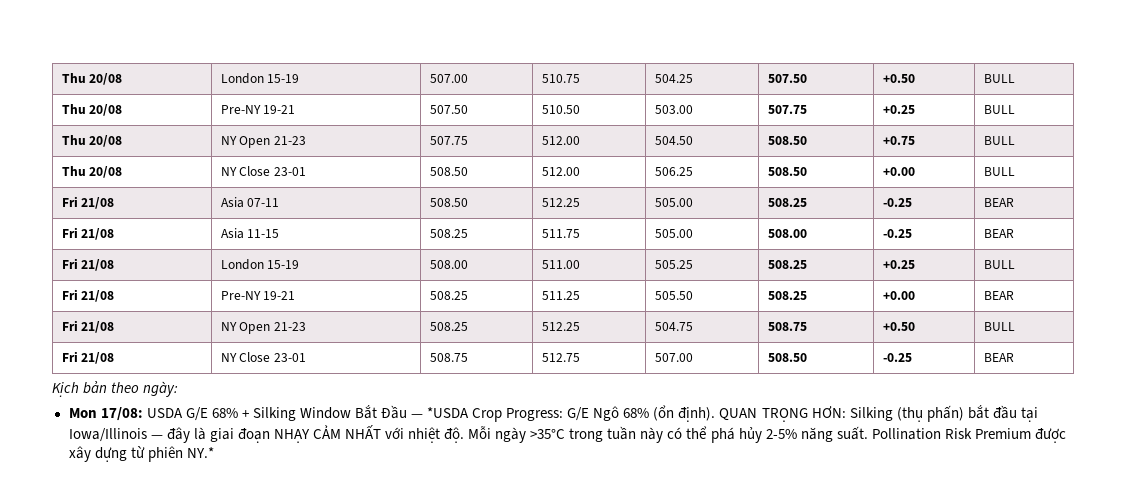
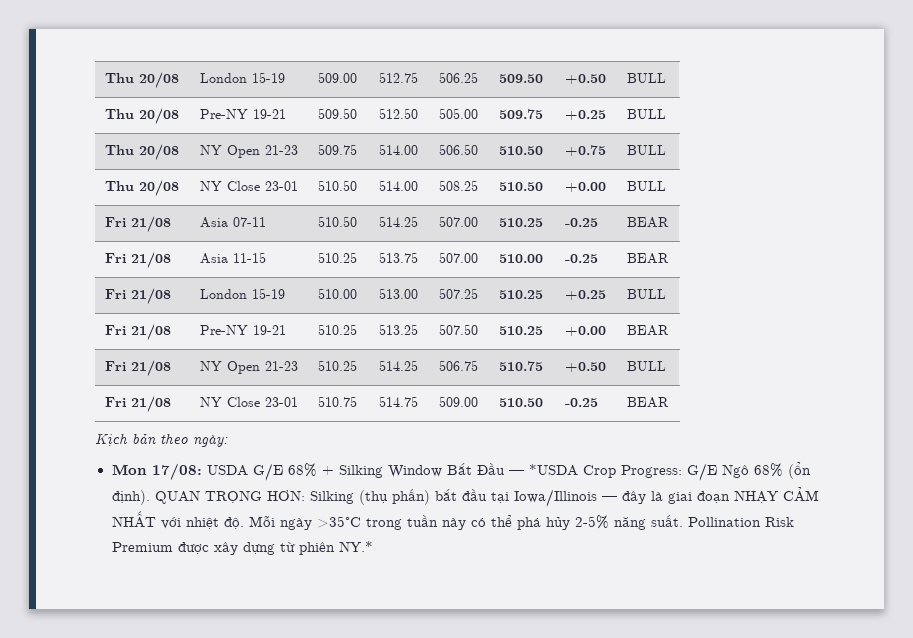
[429,74,468,83] [541,74,580,83] [654,74,693,83] [767,74,807,83] 507.00 | 510.75 | 504.25 | 507.50 -> [318,72,358,83] [379,72,419,83] [439,72,479,83] [499,74,544,83] 509.00 | 512.75 | 506.25 | 509.50
[429,105,468,114] [541,105,580,114] [654,105,693,114] [767,105,807,114] 507.50 | 510.50 | 503.00 | 507.75 -> [318,108,358,119] [379,108,419,119] [439,108,479,119] [499,109,544,119] 509.50 | 512.50 | 505.00 | 509.75
[429,136,468,145] [541,136,580,145] [654,136,693,145] [767,136,807,145] 507.75 | 512.00 | 504.50 | 508.50 -> [318,144,358,155] [379,144,419,155] [439,144,479,155] [499,146,544,155] 509.75 | 514.00 | 506.50 | 510.50
[429,167,468,176] [541,167,580,176] [654,167,693,176] [767,167,807,176] 508.50 | 512.00 | 506.25 | 508.50 -> [318,180,358,191] [379,180,419,191] [439,180,479,191] [499,182,544,191] 510.50 | 514.00 | 508.25 | 510.50
[429,198,468,207] [541,198,580,207] [654,198,693,207] [767,198,807,207] 508.50 | 512.25 | 505.00 | 508.25 -> [318,216,358,227] [379,216,419,227] [439,216,479,227] [499,218,544,227] 510.50 | 514.25 | 507.00 | 510.25
[429,229,468,238] [541,229,580,238] [654,229,693,238] [767,229,807,238] 508.25 | 511.75 | 505.00 | 508.00 -> [318,252,358,263] [379,252,419,263] [439,252,479,263] [499,254,544,263] 510.25 | 513.75 | 507.00 | 510.00
[429,260,468,269] [541,260,580,269] [654,260,693,269] [767,260,807,269] 508.00 | 511.00 | 505.25 | 508.25 -> [318,288,358,299] [379,288,419,299] [439,288,479,299] [499,290,544,299] 510.00 | 513.00 | 507.25 | 510.25
[429,291,468,300] [541,291,580,300] [654,291,693,300] [767,291,807,300] 508.25 | 511.25 | 505.50 | 508.25 -> [318,324,358,335] [379,324,419,335] [439,324,479,335] [499,326,544,335] 510.25 | 513.25 | 507.50 | 510.25
[429,322,468,331] [541,322,580,331] [654,322,693,331] [767,322,807,331] 508.25 | 512.25 | 504.75 | 508.75 -> [318,360,358,371] [379,360,419,371] [439,360,479,371] [499,361,544,371] 510.25 | 514.25 | 506.75 | 510.75
[429,353,468,362] [541,353,580,362] [654,353,693,362] [767,353,807,362] 508.75 | 512.75 | 507.00 | 508.50 -> [318,396,358,407] [379,396,419,407] [439,396,479,407] [499,398,544,407] 510.75 | 514.75 | 509.00 | 510.50

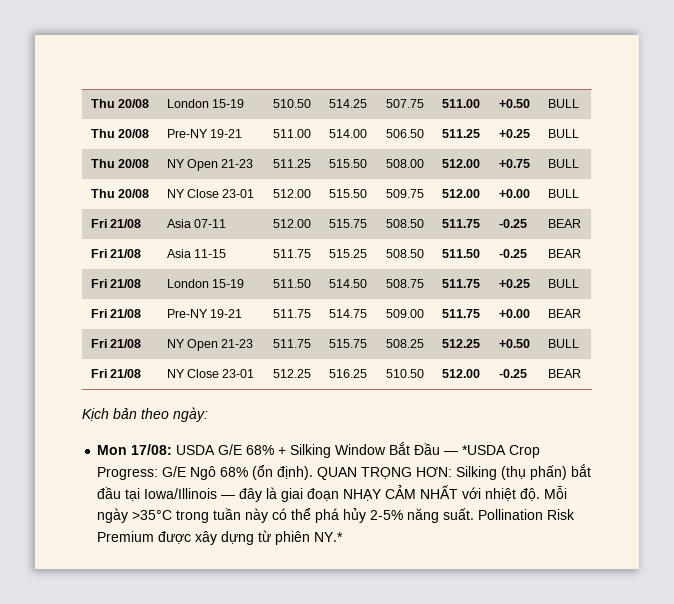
[318,72,358,83] [379,72,419,83] [439,72,479,83] [499,74,544,83] 509.00 | 512.75 | 506.25 | 509.50 -> [272,99,311,108] [328,99,367,108] [385,99,424,108] [441,99,480,108] 510.50 | 514.25 | 507.75 | 511.00
[318,108,358,119] [379,108,419,119] [439,108,479,119] [499,109,544,119] 509.50 | 512.50 | 505.00 | 509.75 -> [272,129,311,138] [328,129,367,138] [385,129,424,138] [441,129,480,138] 511.00 | 514.00 | 506.50 | 511.25
[318,144,358,155] [379,144,419,155] [439,144,479,155] [499,146,544,155] 509.75 | 514.00 | 506.50 | 510.50 -> [272,159,311,168] [328,159,367,168] [385,159,424,168] [441,159,480,168] 511.25 | 515.50 | 508.00 | 512.00
[318,180,358,191] [379,180,419,191] [439,180,479,191] [499,182,544,191] 510.50 | 514.00 | 508.25 | 510.50 -> [272,189,311,198] [328,189,367,198] [385,189,424,198] [441,189,480,198] 512.00 | 515.50 | 509.75 | 512.00
[318,216,358,227] [379,216,419,227] [439,216,479,227] [499,218,544,227] 510.50 | 514.25 | 507.00 | 510.25 -> [272,219,311,228] [328,219,367,228] [385,219,424,228] [441,219,480,228] 512.00 | 515.75 | 508.50 | 511.75
[318,252,358,263] [379,252,419,263] [439,252,479,263] [499,254,544,263] 510.25 | 513.75 | 507.00 | 510.00 -> [272,249,311,258] [328,249,367,258] [385,249,424,258] [441,249,480,258] 511.75 | 515.25 | 508.50 | 511.50
[318,288,358,299] [379,288,419,299] [439,288,479,299] [499,290,544,299] 510.00 | 513.00 | 507.25 | 510.25 -> [272,279,311,288] [328,279,367,288] [385,279,424,288] [441,279,480,288] 511.50 | 514.50 | 508.75 | 511.75
[318,324,358,335] [379,324,419,335] [439,324,479,335] [499,326,544,335] 510.25 | 513.25 | 507.50 | 510.25 -> [272,309,311,318] [328,309,367,318] [385,309,424,318] [441,309,480,318] 511.75 | 514.75 | 509.00 | 511.75
[318,360,358,371] [379,360,419,371] [439,360,479,371] [499,361,544,371] 510.25 | 514.25 | 506.75 | 510.75 -> [272,339,311,348] [328,339,367,348] [385,339,424,348] [441,339,480,348] 511.75 | 515.75 | 508.25 | 512.25
[318,396,358,407] [379,396,419,407] [439,396,479,407] [499,398,544,407] 510.75 | 514.75 | 509.00 | 510.50 -> [272,369,311,378] [328,369,367,378] [385,369,424,378] [441,369,480,378] 512.25 | 516.25 | 510.50 | 512.00

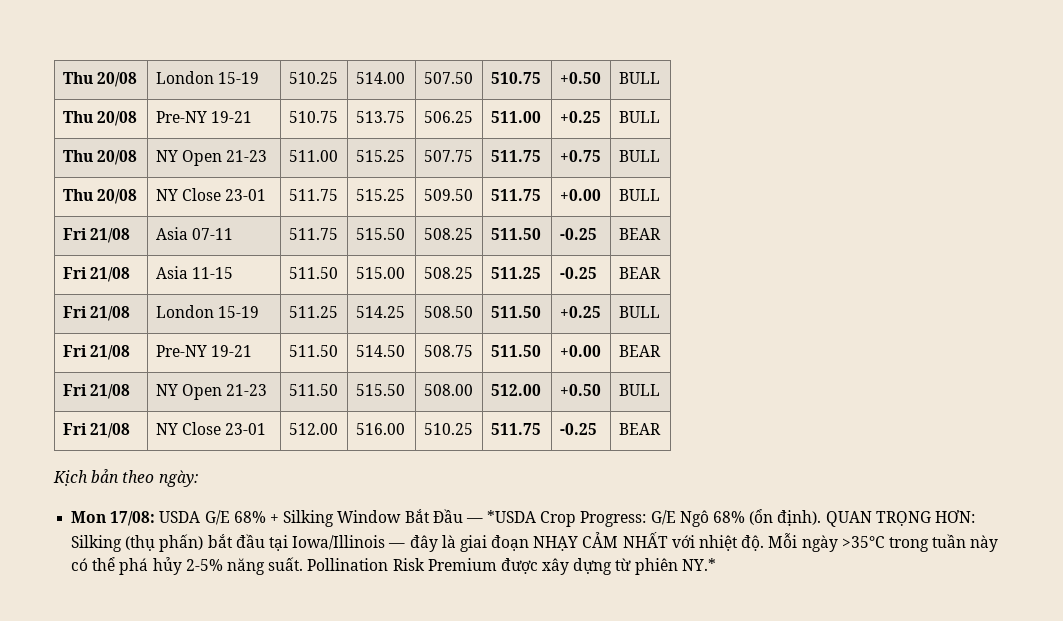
[272,99,311,108] [328,99,367,108] [385,99,424,108] [441,99,480,108] 510.50 | 514.25 | 507.75 | 511.00 -> [288,72,338,84] [355,72,405,84] [423,72,473,84] [490,72,541,84] 510.25 | 514.00 | 507.50 | 510.75
[272,129,311,138] [328,129,367,138] [385,129,424,138] [441,129,480,138] 511.00 | 514.00 | 506.50 | 511.25 -> [288,111,338,123] [355,111,405,123] [423,111,473,123] [490,111,541,123] 510.75 | 513.75 | 506.25 | 511.00
[272,159,311,168] [328,159,367,168] [385,159,424,168] [441,159,480,168] 511.25 | 515.50 | 508.00 | 512.00 -> [288,150,338,162] [355,150,405,162] [423,150,473,162] [490,150,541,162] 511.00 | 515.25 | 507.75 | 511.75
[272,189,311,198] [328,189,367,198] [385,189,424,198] [441,189,480,198] 512.00 | 515.50 | 509.75 | 512.00 -> [288,189,338,201] [355,189,405,201] [423,189,473,201] [490,189,541,201] 511.75 | 515.25 | 509.50 | 511.75
[272,219,311,228] [328,219,367,228] [385,219,424,228] [441,219,480,228] 512.00 | 515.75 | 508.50 | 511.75 -> [288,228,338,240] [355,228,405,240] [423,228,473,240] [490,228,541,240] 511.75 | 515.50 | 508.25 | 511.50
[272,249,311,258] [328,249,367,258] [385,249,424,258] [441,249,480,258] 511.75 | 515.25 | 508.50 | 511.50 -> [288,267,338,279] [355,267,405,279] [423,267,473,279] [490,267,541,279] 511.50 | 515.00 | 508.25 | 511.25
[272,279,311,288] [328,279,367,288] [385,279,424,288] [441,279,480,288] 511.50 | 514.50 | 508.75 | 511.75 -> [288,306,338,318] [355,306,405,318] [423,306,473,318] [490,306,541,318] 511.25 | 514.25 | 508.50 | 511.50
[272,309,311,318] [328,309,367,318] [385,309,424,318] [441,309,480,318] 511.75 | 514.75 | 509.00 | 511.75 -> [288,345,338,357] [355,345,405,357] [423,345,473,357] [490,345,541,357] 511.50 | 514.50 | 508.75 | 511.50
[272,339,311,348] [328,339,367,348] [385,339,424,348] [441,339,480,348] 511.75 | 515.75 | 508.25 | 512.25 -> [288,384,338,396] [355,384,405,396] [423,384,473,396] [490,384,541,396] 511.50 | 515.50 | 508.00 | 512.00
[272,369,311,378] [328,369,367,378] [385,369,424,378] [441,369,480,378] 512.25 | 516.25 | 510.50 | 512.00 -> [288,423,338,435] [355,423,405,435] [423,423,473,435] [490,423,541,435] 512.00 | 516.00 | 510.25 | 511.75

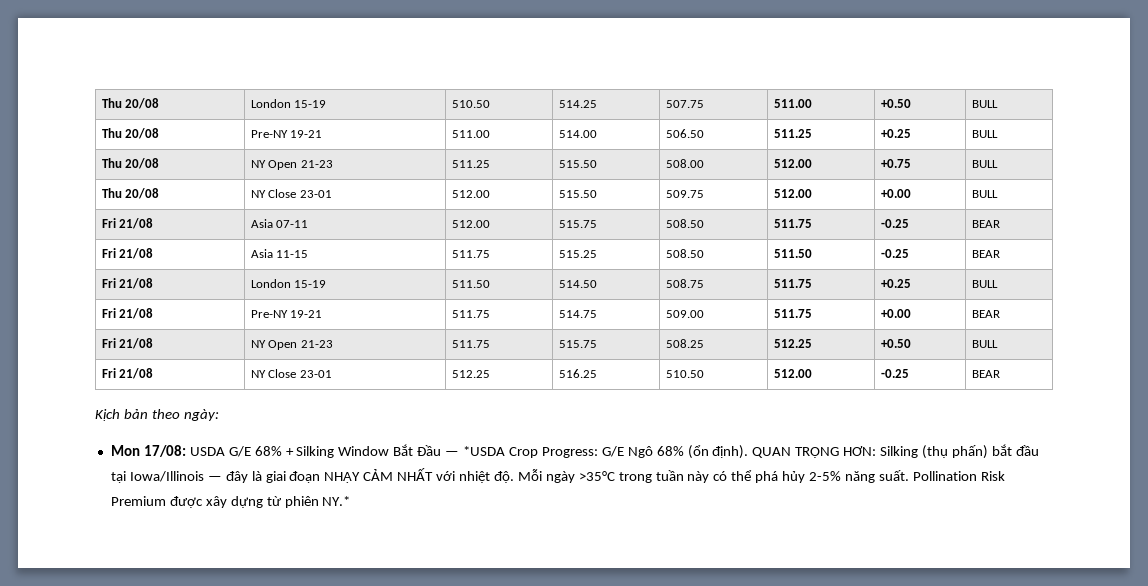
[288,72,338,84] [355,72,405,84] [423,72,473,84] [490,72,541,84] 510.25 | 514.00 | 507.50 | 510.75 -> [451,100,490,108] [558,100,597,108] [665,100,704,108] [773,99,812,108] 510.50 | 514.25 | 507.75 | 511.00
[288,111,338,123] [355,111,405,123] [423,111,473,123] [490,111,541,123] 510.75 | 513.75 | 506.25 | 511.00 -> [451,130,490,138] [558,130,597,138] [665,129,704,138] [773,129,812,138] 511.00 | 514.00 | 506.50 | 511.25
[288,150,338,162] [355,150,405,162] [423,150,473,162] [490,150,541,162] 511.00 | 515.25 | 507.75 | 511.75 -> [451,160,490,168] [558,160,597,168] [665,159,704,168] [773,159,812,168] 511.25 | 515.50 | 508.00 | 512.00
[288,189,338,201] [355,189,405,201] [423,189,473,201] [490,189,541,201] 511.75 | 515.25 | 509.50 | 511.75 -> [451,190,490,198] [558,190,597,198] [665,190,704,198] [773,189,812,198] 512.00 | 515.50 | 509.75 | 512.00
[288,228,338,240] [355,228,405,240] [423,228,473,240] [490,228,541,240] 511.75 | 515.50 | 508.25 | 511.50 -> [451,220,490,228] [558,220,597,228] [665,219,704,228] [773,219,812,228] 512.00 | 515.75 | 508.50 | 511.75
[288,267,338,279] [355,267,405,279] [423,267,473,279] [490,267,541,279] 511.50 | 515.00 | 508.25 | 511.25 -> [451,250,490,258] [558,250,597,258] [665,249,704,258] [773,249,812,258] 511.75 | 515.25 | 508.50 | 511.50
[288,306,338,318] [355,306,405,318] [423,306,473,318] [490,306,541,318] 511.25 | 514.25 | 508.50 | 511.50 -> [451,280,490,288] [558,280,597,288] [665,279,704,288] [773,279,812,288] 511.50 | 514.50 | 508.75 | 511.75
[288,345,338,357] [355,345,405,357] [423,345,473,357] [490,345,541,357] 511.50 | 514.50 | 508.75 | 511.50 -> [451,310,490,318] [558,310,597,318] [665,310,704,318] [773,309,812,318] 511.75 | 514.75 | 509.00 | 511.75
[288,384,338,396] [355,384,405,396] [423,384,473,396] [490,384,541,396] 511.50 | 515.50 | 508.00 | 512.00 -> [451,340,490,348] [558,340,597,348] [665,339,704,348] [773,339,812,348] 511.75 | 515.75 | 508.25 | 512.25
[288,423,338,435] [355,423,405,435] [423,423,473,435] [490,423,541,435] 512.00 | 516.00 | 510.25 | 511.75 -> [451,370,490,378] [558,369,597,378] [665,370,704,378] [773,369,812,378] 512.25 | 516.25 | 510.50 | 512.00

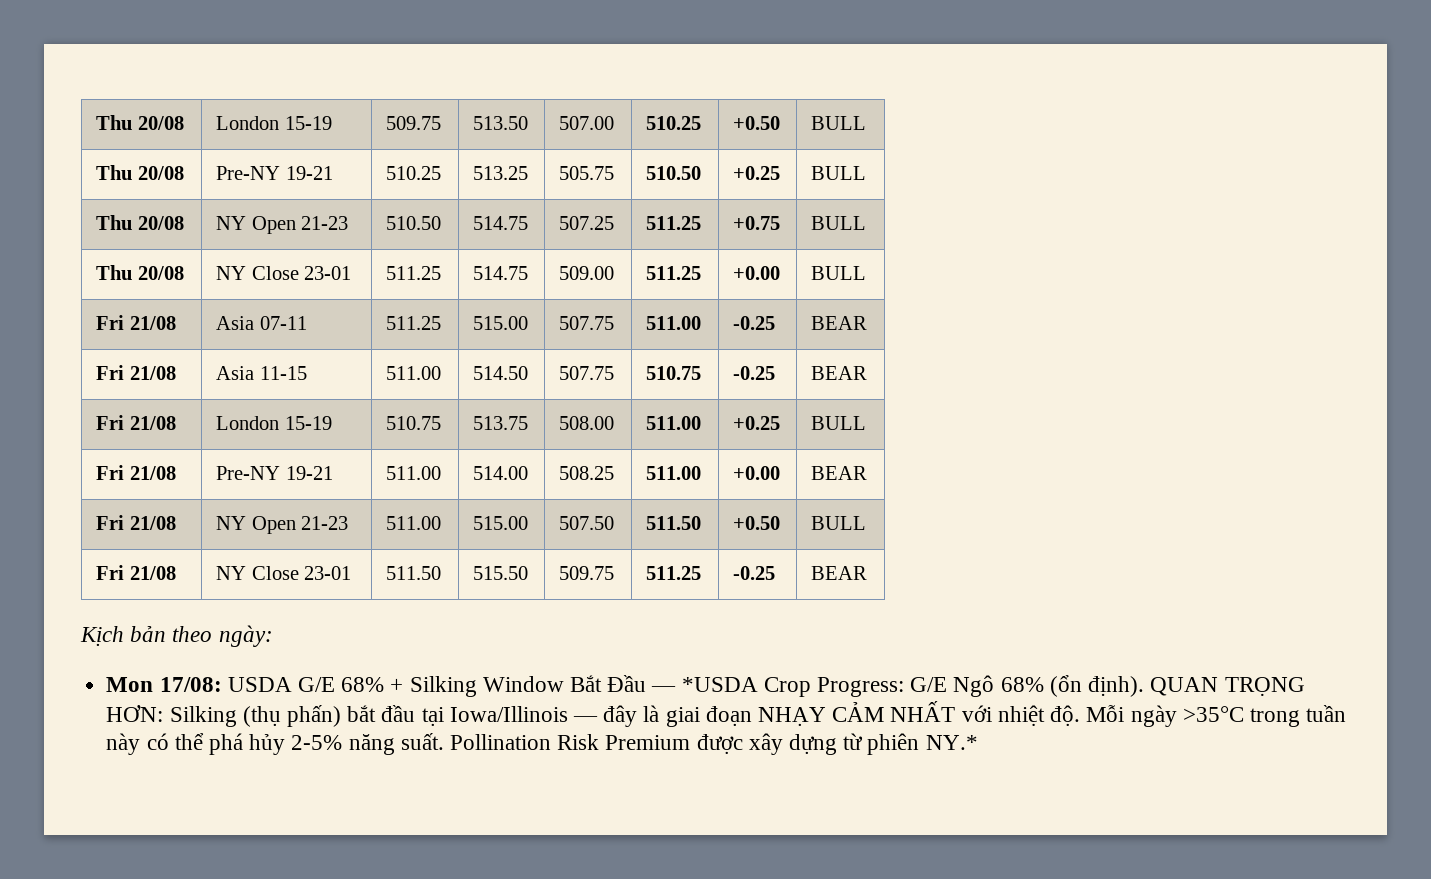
[451,100,490,108] [558,100,597,108] [665,100,704,108] [773,99,812,108] 510.50 | 514.25 | 507.75 | 511.00 -> [386,116,442,130] [473,116,529,130] [559,116,615,130] [646,116,702,130] 509.75 | 513.50 | 507.00 | 510.25
[451,130,490,138] [558,130,597,138] [665,129,704,138] [773,129,812,138] 511.00 | 514.00 | 506.50 | 511.25 -> [386,166,442,180] [473,166,529,180] [559,166,615,180] [646,166,702,180] 510.25 | 513.25 | 505.75 | 510.50
[451,160,490,168] [558,160,597,168] [665,159,704,168] [773,159,812,168] 511.25 | 515.50 | 508.00 | 512.00 -> [386,216,442,230] [473,216,529,230] [559,216,615,230] [646,216,702,230] 510.50 | 514.75 | 507.25 | 511.25
[451,190,490,198] [558,190,597,198] [665,190,704,198] [773,189,812,198] 512.00 | 515.50 | 509.75 | 512.00 -> [386,266,442,280] [473,266,529,280] [559,266,615,280] [646,266,702,280] 511.25 | 514.75 | 509.00 | 511.25
[451,220,490,228] [558,220,597,228] [665,219,704,228] [773,219,812,228] 512.00 | 515.75 | 508.50 | 511.75 -> [386,316,442,330] [473,316,529,330] [559,316,615,330] [646,316,702,330] 511.25 | 515.00 | 507.75 | 511.00
[451,250,490,258] [558,250,597,258] [665,249,704,258] [773,249,812,258] 511.75 | 515.25 | 508.50 | 511.50 -> [386,366,442,380] [473,366,529,380] [559,366,615,380] [646,366,702,380] 511.00 | 514.50 | 507.75 | 510.75
[451,280,490,288] [558,280,597,288] [665,279,704,288] [773,279,812,288] 511.50 | 514.50 | 508.75 | 511.75 -> [386,416,442,430] [473,416,529,430] [559,416,615,430] [646,416,702,430] 510.75 | 513.75 | 508.00 | 511.00
[451,310,490,318] [558,310,597,318] [665,310,704,318] [773,309,812,318] 511.75 | 514.75 | 509.00 | 511.75 -> [386,466,442,480] [473,466,529,480] [559,466,615,480] [646,466,702,480] 511.00 | 514.00 | 508.25 | 511.00
[451,340,490,348] [558,340,597,348] [665,339,704,348] [773,339,812,348] 511.75 | 515.75 | 508.25 | 512.25 -> [386,516,442,530] [473,516,529,530] [559,516,615,530] [646,516,702,530] 511.00 | 515.00 | 507.50 | 511.50
[451,370,490,378] [558,369,597,378] [665,370,704,378] [773,369,812,378] 512.25 | 516.25 | 510.50 | 512.00 -> [386,566,442,580] [473,566,529,580] [559,566,615,580] [646,566,702,580] 511.50 | 515.50 | 509.75 | 511.25

